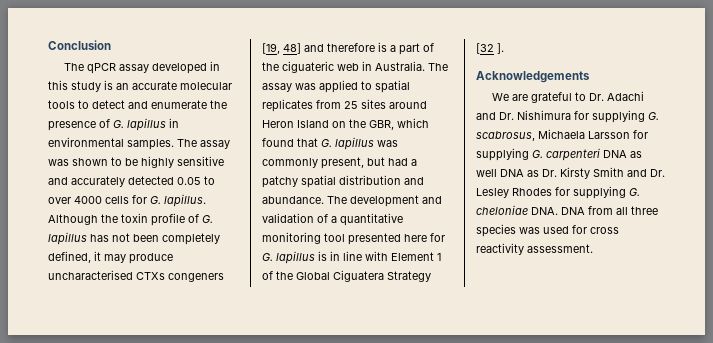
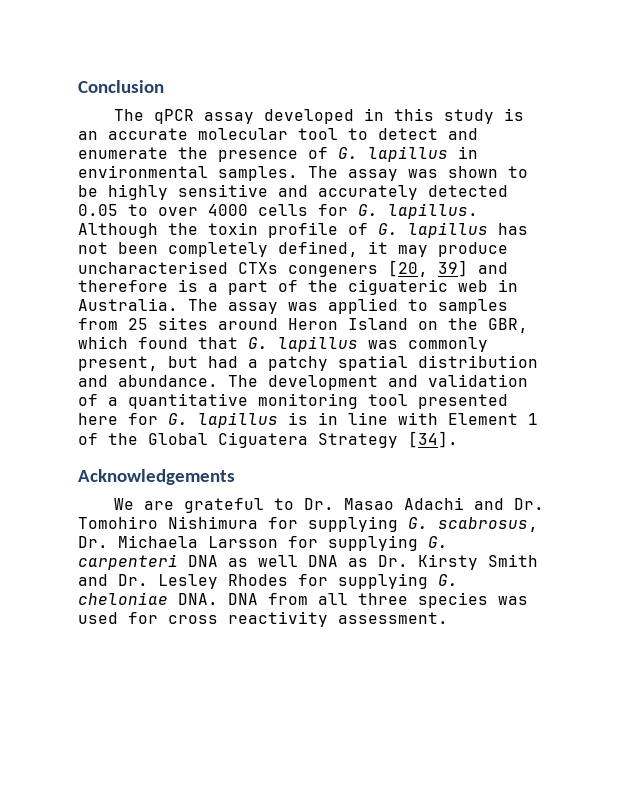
[48,100,75,109] tools -> [298,128,338,140] tool
[262,43,301,54] [19, 48] -> [388,260,468,277] [20, 39]
[375,80,410,93] [262,99,313,112] spatial replicates -> [438,299,508,314] samples
[476,43,504,54] [32 ]. -> [408,431,458,448] [34].
(605, 97) none -> [343,498,394,510] Masao
(514, 116) none -> [78,516,158,529] Tomohiro
(535, 136) none -> [78,536,108,548] Dr.

